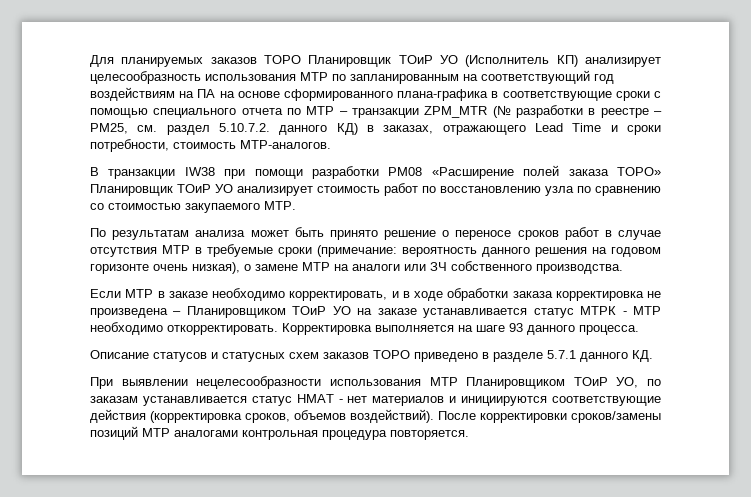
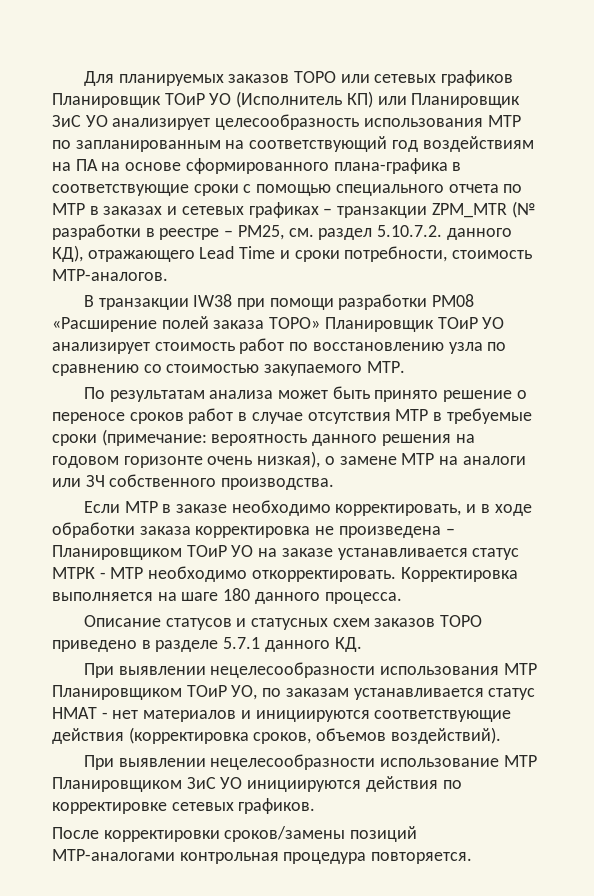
(301, 59) none -> [340,70,514,86] или сетевых графиков
(578, 61) none -> [377,93,521,108] [52,115,108,127] или Планировщик ЗиС УО
(335, 110) none -> [89,202,319,218] в заказах и сетевых графиках
[336,123,434,135] КД) в заказах, -> [52,245,83,262] КД),
[509,323,523,332] 93 -> [223,588,251,601] 180
(434, 416) none -> [83,754,537,770] [52,776,462,792] [52,798,316,814] // При выявлении нецелесообразности использование МТР Планировщиком ЗиС УО инициируются действия по корректировке сетевых графиков. //
[142,428,238,437] МТР аналогами -> [52,849,175,861] МТР-аналогами

